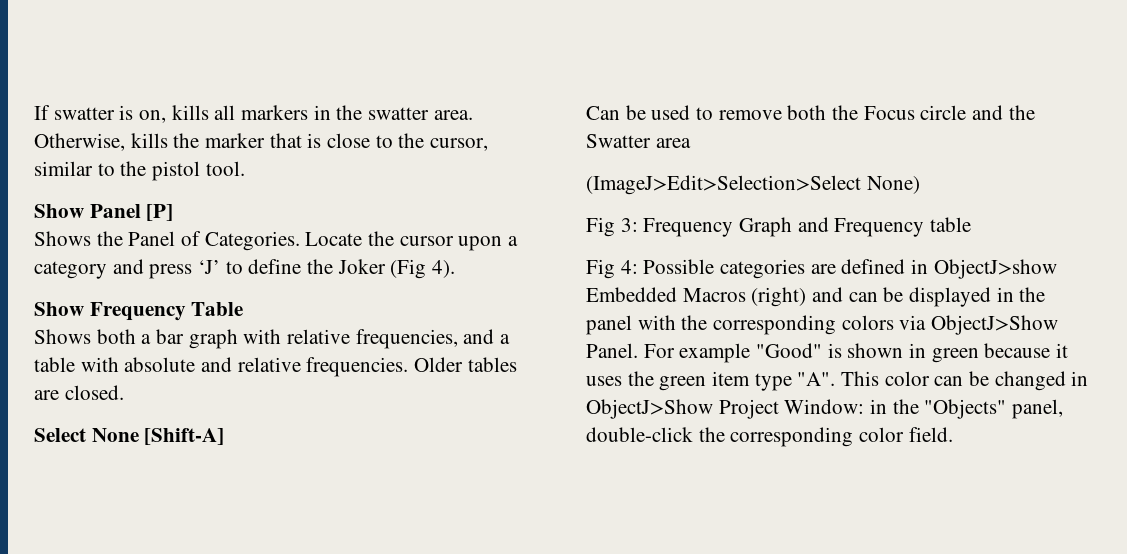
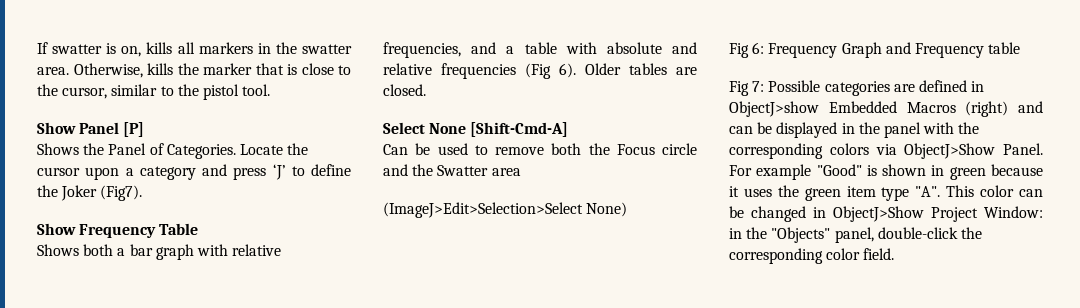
[390,259,456,279] (Fig 4). -> [100,185,143,201] (Fig7).
[306,357,409,377] frequencies. -> [441,63,576,79] frequencies (Fig 6).
[144,428,225,445] [Shift-A] -> [470,122,569,137] [Shift-Cmd-A]
[620,218,638,232] 3: -> [752,42,765,54] 6:
[620,260,638,274] 4: -> [752,81,765,92] 7:

